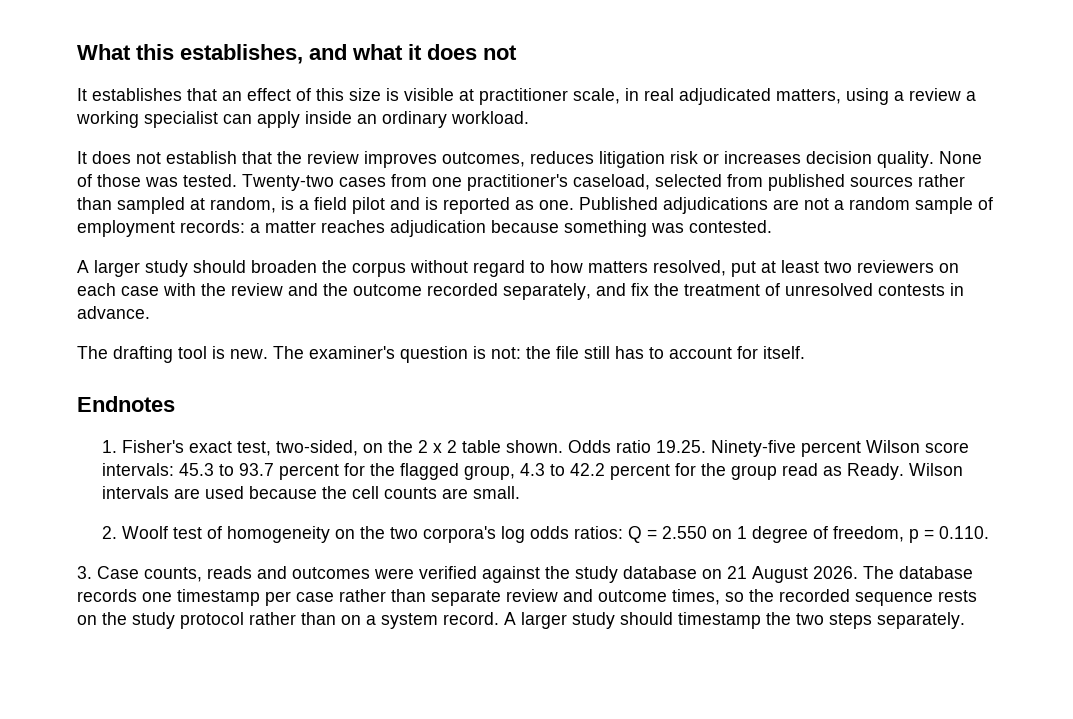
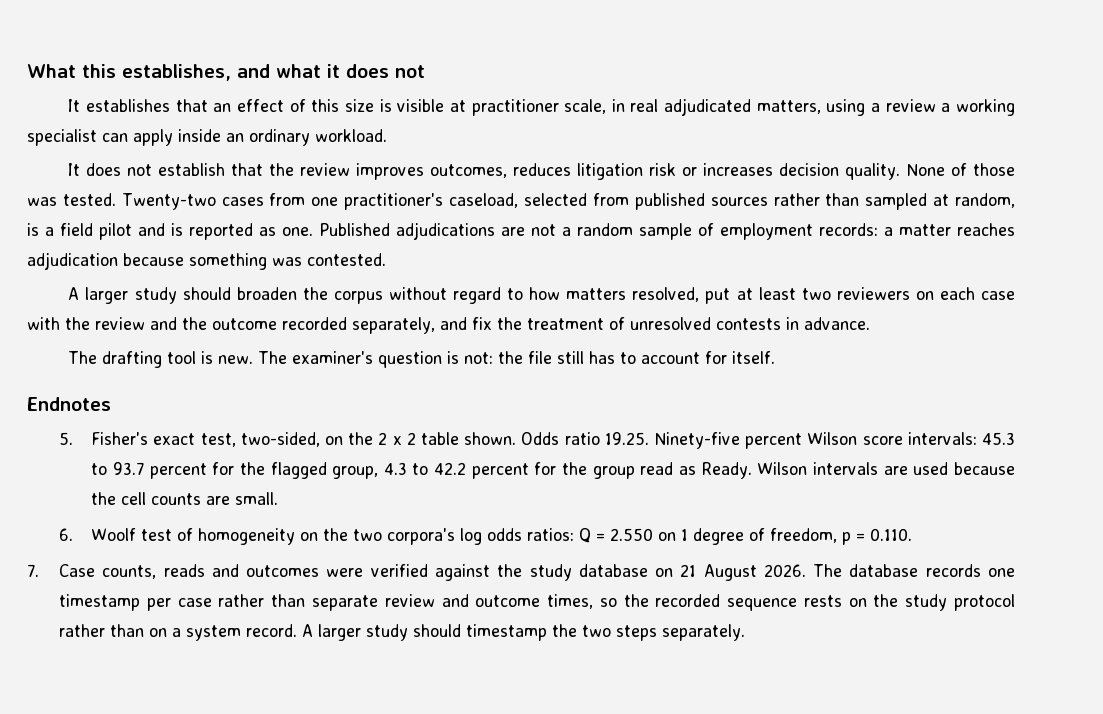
[102,440,118,453] 1. -> [59,432,74,445] 5.
[102,526,118,539] 2. -> [59,528,74,541] 6.
[77,566,92,579] 3. -> [27,564,39,577] 7.

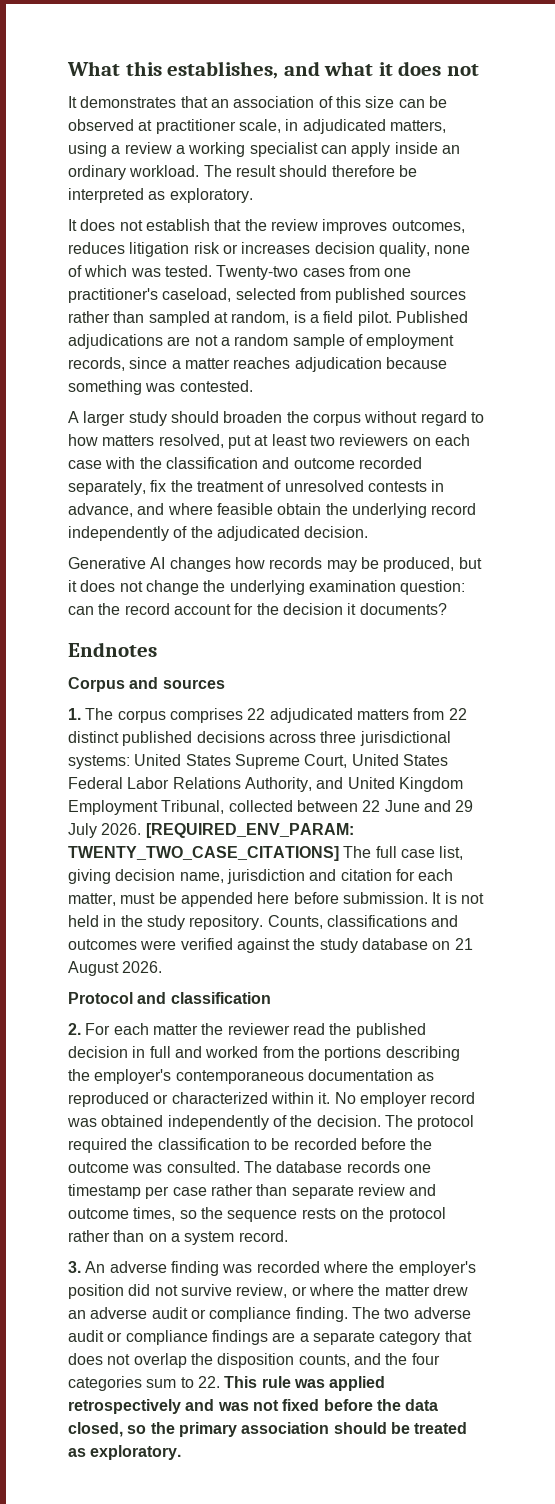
[86,99,171,112] establishes -> [80,96,177,108] demonstrates
[236,99,284,112] effect -> [233,96,315,108] association
[379,99,445,112] is visible -> [398,96,447,108] [68,119,134,131] can be observed
[630,99,659,112] real -> (299, 125) none
(387, 135) none -> [203,165,417,177] [68,188,253,203] The result should therefore be interpreted as exploratory.
[845,163,1015,180] quality. None of those -> [378,242,471,257] [68,265,128,277] quality, none of which
[99,223,313,240] pilot and is reported as one. -> [357,311,392,326] pilot.
[819,223,878,236] records: -> [68,357,168,371] records, since
[95,317,207,330] review and the -> [165,457,290,469] classification and
[440,317,467,330] and -> (146, 487) none
[804,317,870,330] [68,351,776,368] [27,397,111,411] [59,432,1016,449] [91,462,1016,479] [91,492,279,505] [59,528,913,545] [27,564,205,579] advance. // The drafting tool is new. The examiner's question is not: the file still has to account for itself. // Endnotes // 5. Fisher's exact test, two-sided, on the 2 x 2 table shown. Odds ratio 19.25. Ninety-five percent Wilson score intervals: 45.3 to 93.7 percent for the flagged group, 4.3 to 42.2 percent for the group read as Ready. Wilson intervals are used because the cell counts are small. // 6. Woolf test of homogeneity on the two corpora's log odds ratios: Q = 2.550 on 1 degree of freedom, p = 0.110. // 7. Case counts, reads -> [68,503,477,518] [68,526,369,541] [68,557,482,572] [68,580,466,595] [68,603,447,615] [68,642,157,657] [68,677,225,692] [68,708,467,723] [68,731,451,746] [68,754,448,769] [68,777,463,792] [68,800,474,815] [68,823,354,838] [68,846,464,861] [68,869,454,884] [68,892,484,907] [68,915,427,930] advance, and where feasible obtain the underlying record independently of the adjudicated decision. // Generative AI changes how records may be produced, but it does not change the underlying examination question: can the record account for the decision it documents? // Endnotes // Corpus and sources // 1. The corpus comprises 22 adjudicated matters from 22 distinct published decisions across three jurisdictional systems: United States Supreme Court, United States Federal Labor Relations Authority, and United Kingdom Employment Tribunal, collected between 22 June and 29 July 2026. [REQUIRED_ENV_PARAM: TWENTY_TWO_CASE_CITATIONS] The full case list, giving decision name, jurisdiction and citation for each matter, must be appended here before submission. It is not held in the study repository. Counts, classifications
(806, 570) none -> [68,992,271,1004] [68,1023,426,1038] [68,1046,460,1061] [68,1069,435,1084] [68,1092,476,1107] [67,1115,475,1130] [68,1138,433,1153] [68,1161,240,1173] // Protocol and classification // 2. For each matter the reviewer read the published decision in full and worked from the portions describing the employer's contemporaneous documentation as reproduced or characterized within it. No employer record was obtained independently of the decision. The protocol required the classification to be recorded before the outcome was consulted.
[655,594,721,607] recorded -> (223, 1213) none
[905,594,948,611] study -> (385, 1213) none
[302,624,746,641] A larger study should timestamp the two steps separately. -> [68,1261,476,1276] [68,1284,468,1299] [68,1307,471,1322] [68,1330,472,1345] [68,1353,440,1368] [68,1376,386,1391] [68,1399,439,1414] [68,1422,468,1437] [68,1445,182,1460] // 3. An adverse finding was recorded where the employer's position did not survive review, or where the matter drew an adverse audit or compliance finding. The two adverse audit or compliance findings are a separate category that does not overlap the disposition counts, and the four categories sum to 22. This rule was applied retrospectively and was not fixed before the data closed, so the primary association should be treated as exploratory.

